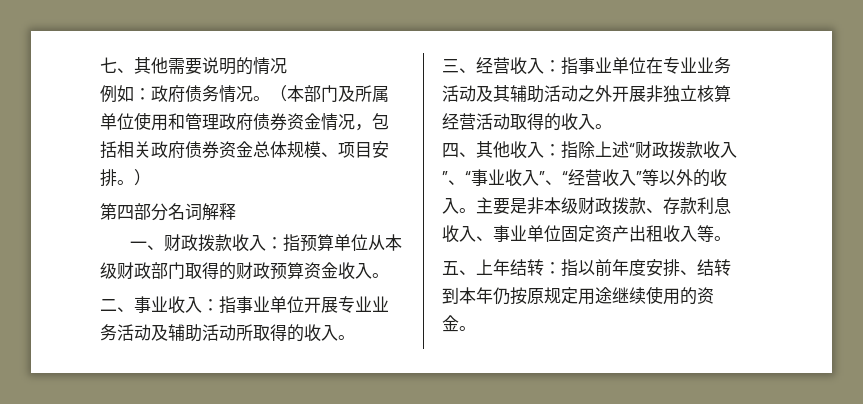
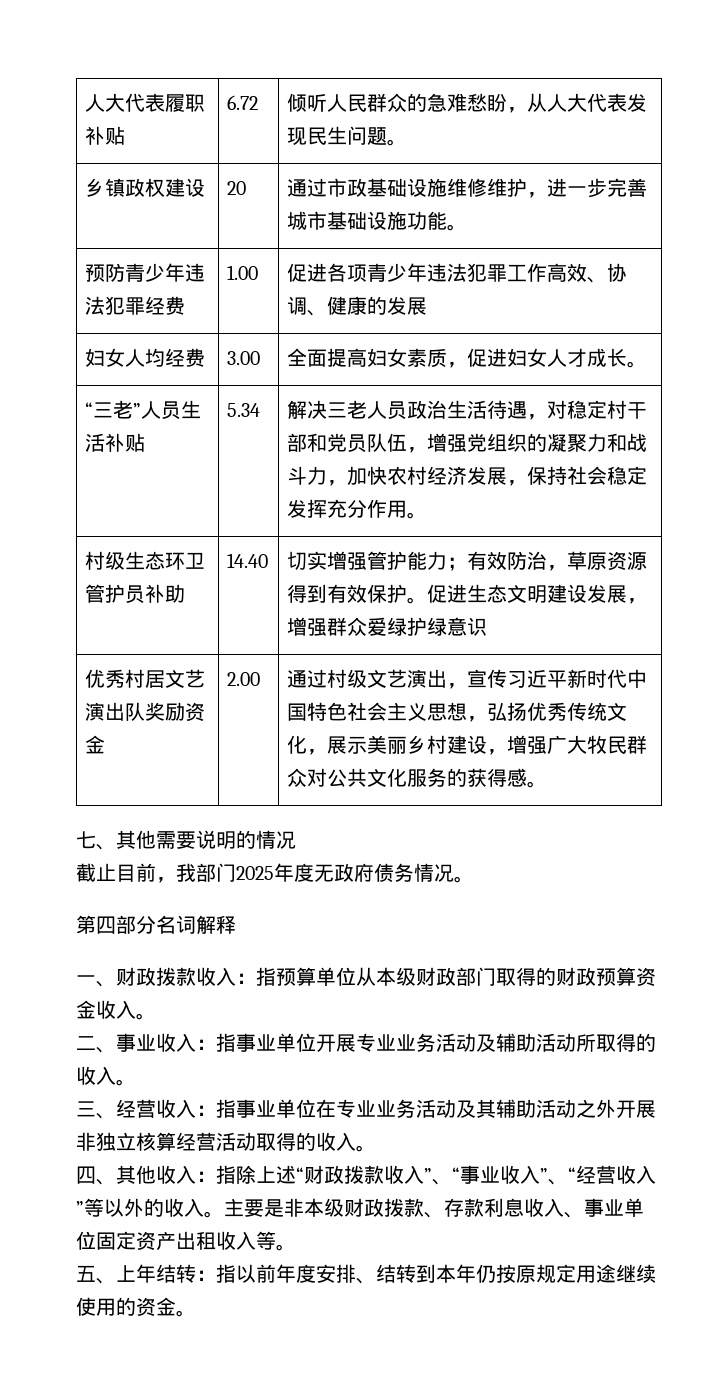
(100, 65) none -> [84,93,205,112] [84,126,125,145] [226,95,258,110] [286,93,647,113] [286,126,407,146] [84,178,205,197] [226,181,246,195] [286,178,647,198] [286,211,467,231] [84,263,205,282] [84,296,185,315] [226,265,258,280] [286,263,627,283] [286,296,427,316] [84,348,205,367] [226,351,260,365] [286,348,647,368] [84,400,201,420] [84,433,145,452] [226,403,260,417] [286,400,647,420] [286,433,647,453] [286,466,647,486] [286,499,427,519] [84,551,205,570] [84,584,185,604] [226,553,268,568] [286,551,647,571] [286,584,647,604] [286,617,487,636] [84,669,205,688] [84,702,205,722] [84,735,105,754] [226,672,260,686] [286,669,647,689] [286,702,627,722] [286,735,647,755] [286,768,547,788] 人大代表履职补贴 | 6.72 | 倾听人民群众的急难愁盼，从人大代表发现民生问题。 // 乡镇政权建设 | 20 | 通过市政基础设施维修维护，进一步完善城市基础设施功能。 // 预防青少年违法犯罪经费 | 1.00 | 促进各项青少年违法犯罪工作高效、协调、健康的发展 // 妇女人均经费 | 3.00 | 全面提高妇女素质，促进妇女人才成长。 // “三老”人员生活补贴 | 5.34 | 解决三老人员政治生活待遇，对稳定村干部和党员队伍，增强党组织的凝聚力和战斗力，加快农村经济发展，保持社会稳定发挥充分作用。 // 村级生态环卫管护员补助 | 14.40 | 切实增强管护能力；有效防治，草原资源得到有效保护。促进生态文明建设发展，增强群众爱绿护绿意识 // 优秀村居文艺演出队奖励资金 | 2.00 | 通过村级文艺演出，宣传习近平新时代中国特色社会主义思想，弘扬优秀传统文化，展示美丽乡村建设，增强广大牧民群众对公共文化服务的获得感。 //
[100,85,389,103] [100,112,389,131] [100,141,389,159] [100,169,151,187] 例如：政府债务情况。（本部门及所属单位使用和管理政府债券资金情况，包括相关政府债券资金总体规模、项目安排。） -> [76,863,474,883] 截止目前，我部门2025年度无政府债务情况。

